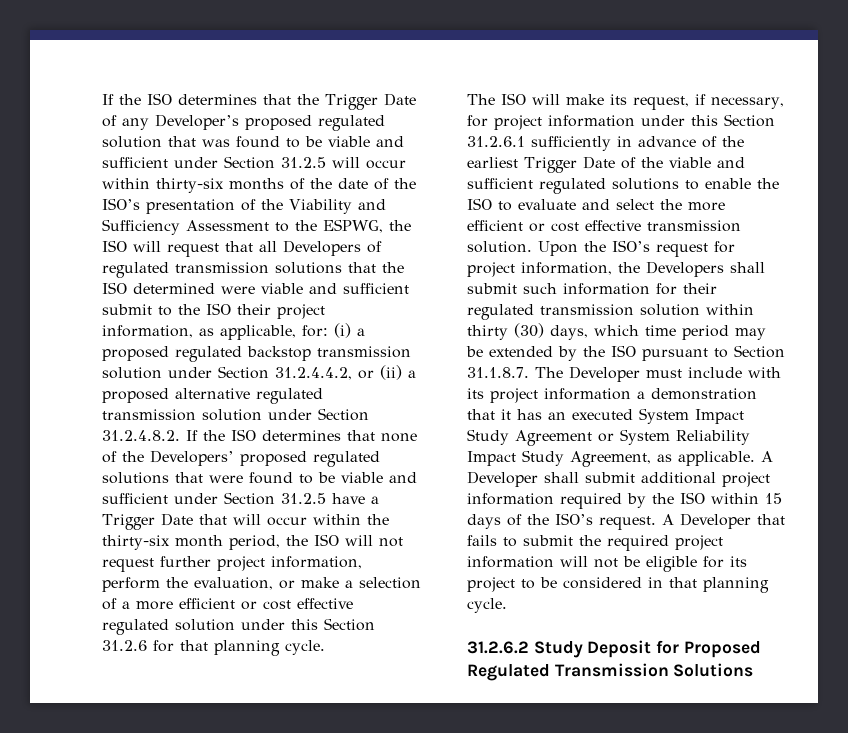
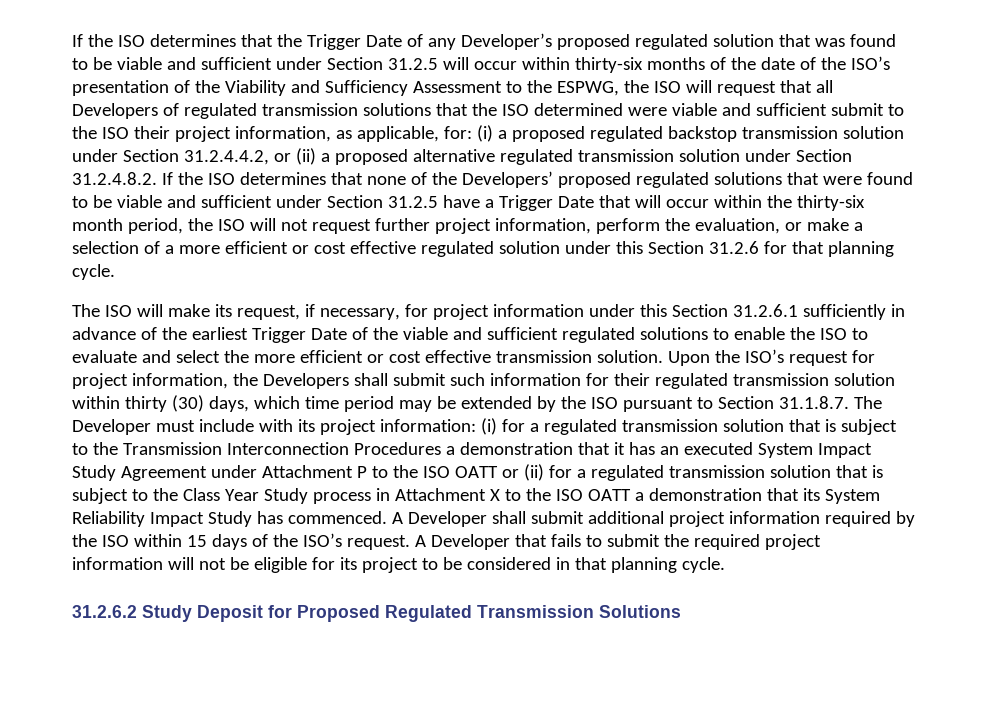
[544,388,631,400] information -> [379,418,897,435] [72,442,441,455] information: (i) for a regulated transmission solution that is subject to the Transmission Interconnection Procedures
[598,433,614,442] or -> [210,464,883,481] [72,488,820,504] under Attachment P to the ISO OATT or (ii) for a regulated transmission solution that is subject to the Class Year Study process in Attachment X to the ISO OATT a demonstration that its
[570,451,755,467] Agreement, as applicable. -> [256,511,387,524] has commenced.

